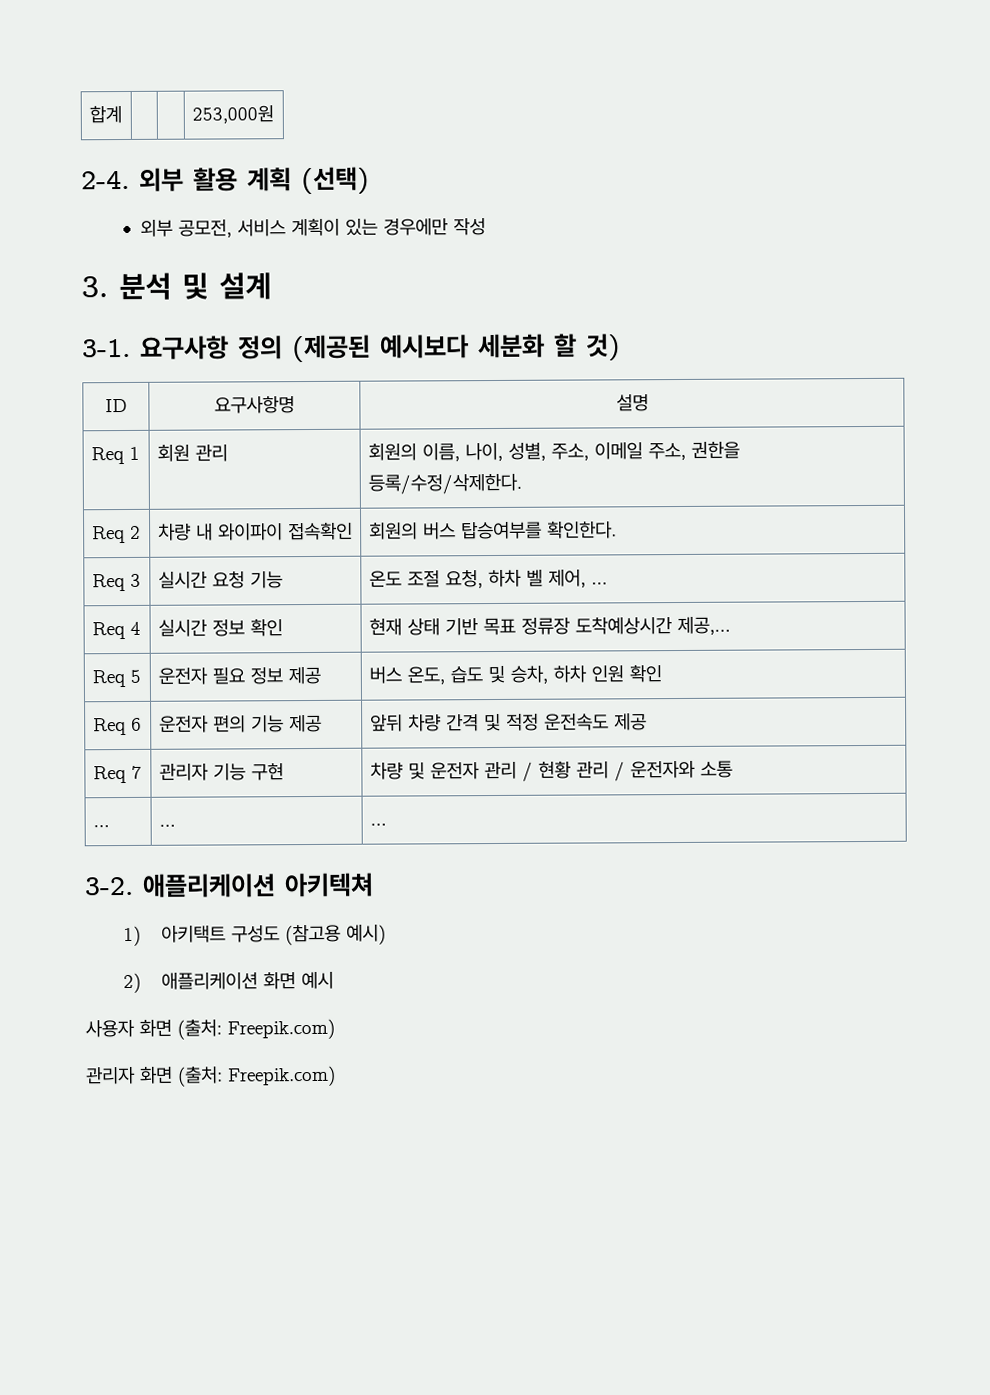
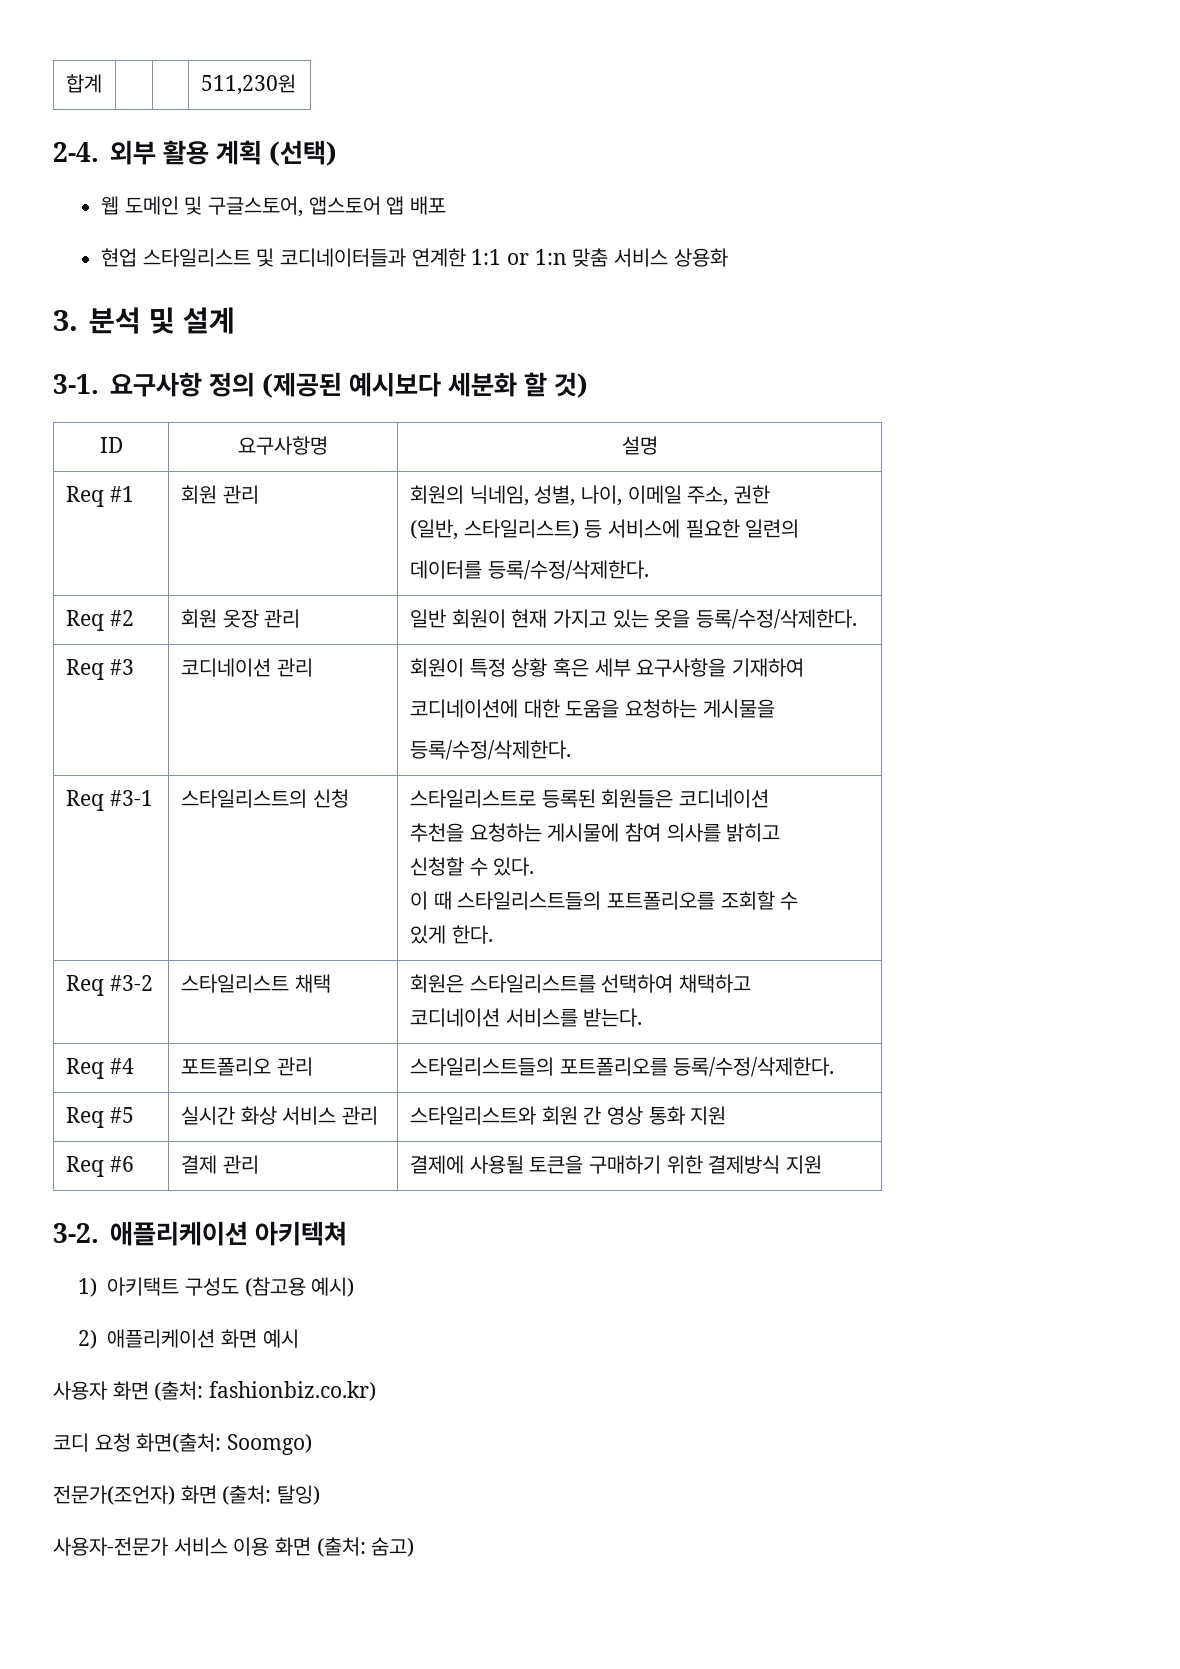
[191,105,274,124] 253,000원 -> [200,74,296,95] 511,230원
[139,217,486,238] 외부 공모전, 서비스 계획이 있는 경우에만 작성 -> [100,196,446,217] [100,248,728,267] 웹 도메인 및 구글스토어, 앱스토어 앱 배포 // 현업 스타일리스트 및 코디네이터들과 연계한 1:1 or 1:n 맞춤 서비스 상용화
[128,446,140,460] 1 -> [109,486,134,502] #1
[421,441,740,462] [367,473,522,495] [91,525,141,544] [157,521,353,541] [368,520,617,540] [91,573,141,592] [157,570,283,589] [368,569,608,589] [91,621,141,640] [157,618,283,637] [368,616,731,636] [91,669,141,688] [157,666,321,685] [368,664,662,685] [92,717,142,736] [158,714,322,733] [369,713,647,732] [92,765,142,784] [158,763,284,781] [369,760,733,782] [92,825,110,828] [158,824,176,827] [369,823,387,826] 이름, 나이, 성별, 주소, 이메일 주소, 권한을 등록/수정/삭제한다. // Req 2 | 차량 내 와이파이 접속확인 | 회원의 버스 탑승여부를 확인한다. // Req 3 | 실시간 요청 기능 | 온도 조절 요청, 하차 벨 제어, … // Req 4 | 실시간 정보 확인 | 현재 상태 기반 목표 정류장 도착예상시간 제공,… // Req 5 | 운전자 필요 정보 제공 | 버스 온도, 습도 및 승차, 하차 인원 확인 // Req 6 | 운전자 편의 기능 제공 | 앞뒤 차량 간격 및 적정 운전속도 제공 // Req 7 | 관리자 기능 구현 | 차량 및 운전자 관리 / 현황 관리 / 운전자와 소통 // … | … | … -> [469,485,770,506] [409,519,800,540] [409,560,649,580] [65,610,134,631] [180,609,301,628] [409,609,857,629] [65,659,134,680] [180,658,313,677] [409,658,804,677] [409,699,775,718] [409,740,571,760] [65,790,153,811] [180,789,349,808] [409,789,769,808] [409,823,781,842] [409,857,535,876] [409,891,799,910] [409,925,493,944] [65,975,153,996] [180,974,331,993] [409,974,751,993] [409,1008,643,1027] [65,1058,134,1079] [180,1057,313,1076] [409,1057,835,1077] [65,1107,134,1128] [180,1106,378,1125] [409,1106,727,1125] [65,1156,134,1177] [180,1155,259,1174] [409,1155,822,1174] 닉네임, 성별, 나이, 이메일 주소, 권한 // (일반, 스타일리스트) 등 서비스에 필요한 일련의 // 데이터를 등록/수정/삭제한다. // Req #2 | 회원 옷장 관리 | 일반 회원이 현재 가지고 있는 옷을 등록/수정/삭제한다. // Req #3 | 코디네이션 관리 | 회원이 특정 상황 혹은 세부 요구사항을 기재하여 // 코디네이션에 대한 도움을 요청하는 게시물을 // 등록/수정/삭제한다. // Req #3-1 | 스타일리스트의 신청 | 스타일리스트로 등록된 회원들은 코디네이션 // 추천을 요청하는 게시물에 참여 의사를 밝히고 // 신청할 수 있다. // 이 때 스타일리스트들의 포트폴리오를 조회할 수 // 있게 한다. // Req #3-2 | 스타일리스트 채택 | 회원은 스타일리스트를 선택하여 채택하고 // 코디네이션 서비스를 받는다. // Req #4 | 포트폴리오 관리 | 스타일리스트들의 포트폴리오를 등록/수정/삭제한다. // Req #5 | 실시간 화상 서비스 관리 | 스타일리스트와 회원 간 영상 통화 지원 // Req #6 | 결제 관리 | 결제에 사용될 토큰을 구매하기 위한 결제방식 지원
[227,1018,335,1040] [85,1065,336,1087] Freepik.com) // 관리자 화면 (출처: Freepik.com) -> [209,1381,377,1401] [53,1433,313,1455] [53,1485,321,1505] [53,1537,415,1557] fashionbiz.co.kr) // 코디 요청 화면(출처: Soomgo) // 전문가(조언자) 화면 (출처: 탈잉) // 사용자-전문가 서비스 이용 화면 (출처: 숨고)

